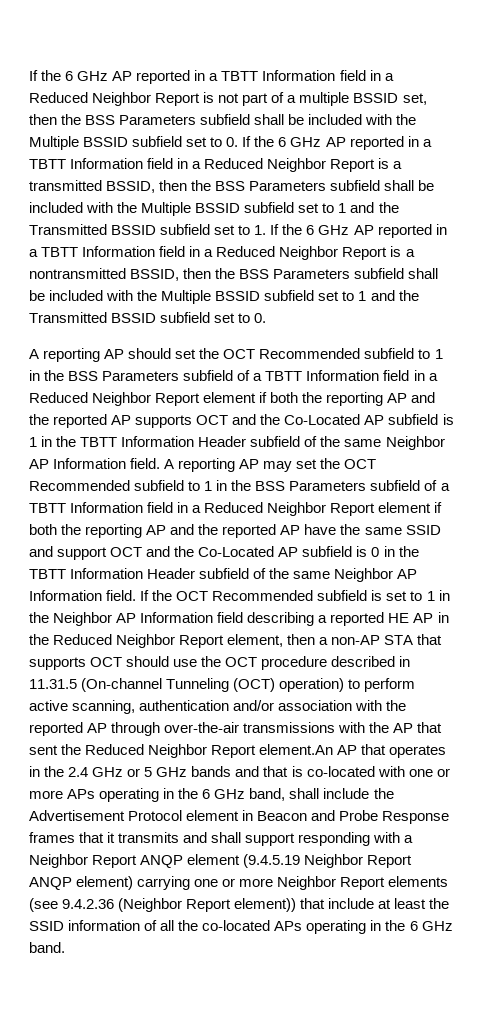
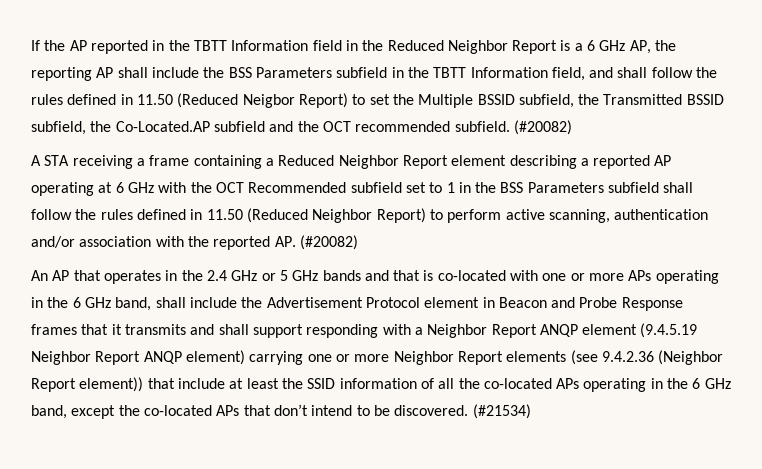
[29,70,394,84] [29,92,427,106] [29,114,417,125] [29,136,432,150] [29,158,403,172] [29,180,435,193] [29,202,399,216] [29,224,447,238] [29,246,415,260] [29,268,439,281] [29,290,419,304] [29,312,267,323] [29,348,443,362] [29,370,438,381] [29,392,436,406] [29,414,454,428] [29,436,445,450] [29,458,377,472] [29,480,450,491] [29,502,443,516] [29,524,441,538] [29,546,419,560] [29,568,418,582] [29,590,450,601] [29,612,449,626] [29,634,443,648] [29,656,411,670] [29,678,345,692] If the 6 GHz AP reported in a TBTT Information field in a Reduced Neighbor Report is not part of a multiple BSSID set, then the BSS Parameters subfield shall be included with the Multiple BSSID subfield set to 0. If the 6 GHz AP reported in a TBTT Information field in a Reduced Neighbor Report is a transmitted BSSID, then the BSS Parameters subfield shall be included with the Multiple BSSID subfield set to 1 and the Transmitted BSSID subfield set to 1. If the 6 GHz AP reported in a TBTT Information field in a Reduced Neighbor Report is a nontransmitted BSSID, then the BSS Parameters subfield shall be included with the Multiple BSSID subfield set to 1 and the Transmitted BSSID subfield set to 0. // A reporting AP should set the OCT Recommended subfield to 1 in the BSS Parameters subfield of a TBTT Information field in a Reduced Neighbor Report element if both the reporting AP and the reported AP supports OCT and the Co-Located AP subfield is 1 in the TBTT Information Header subfield of the same Neighbor AP Information field. A reporting AP may set the OCT Recommended subfield to 1 in the BSS Parameters subfield of a TBTT Information field in a Reduced Neighbor Report element if both the reporting AP and the reported AP have the same SSID and support OCT and the Co-Located AP subfield is 0 in the TBTT Information Header subfield of the same Neighbor AP Information field. If the OCT Recommended subfield is set to 1 in the Neighbor AP Information field describing a reported HE AP in the Reduced Neighbor Report element, then a non-AP STA that supports OCT should use the OCT procedure described in 11.31.5 (On-channel Tunneling (OCT) operation) -> [31,40,677,54] [31,67,718,81] [31,93,724,108] [31,120,572,135] [31,155,672,169] [31,182,694,196] [31,208,426,223] If the AP reported in the TBTT Information field in the Reduced Neighbor Report is a 6 GHz AP, the reporting AP shall include the BSS Parameters subfield in the TBTT Information field, and shall follow the rules defined in 11.50 (Reduced Neigbor Report) to set the Multiple BSSID subfield, the Transmitted BSSID subfield, the Co-Located.AP subfield and the OCT recommended subfield. (#20082) // A STA receiving a frame containing a Reduced Neighbor Report element describing a reported AP operating at 6 GHz with the OCT Recommended subfield set to 1 in the BSS Parameters subfield shall follow the rules defined in 11.50 (Reduced Neighbor Report)
[87,722,443,736] [29,744,334,758] AP through over-the-air transmissions with the AP that sent the Reduced Neighbor Report element.An -> [274,235,358,250] [31,270,48,281] AP. (#20082) // An
[29,942,65,953] band. -> [31,404,531,419] band, except the co-located APs that don’t intend to be discovered. (#21534)

